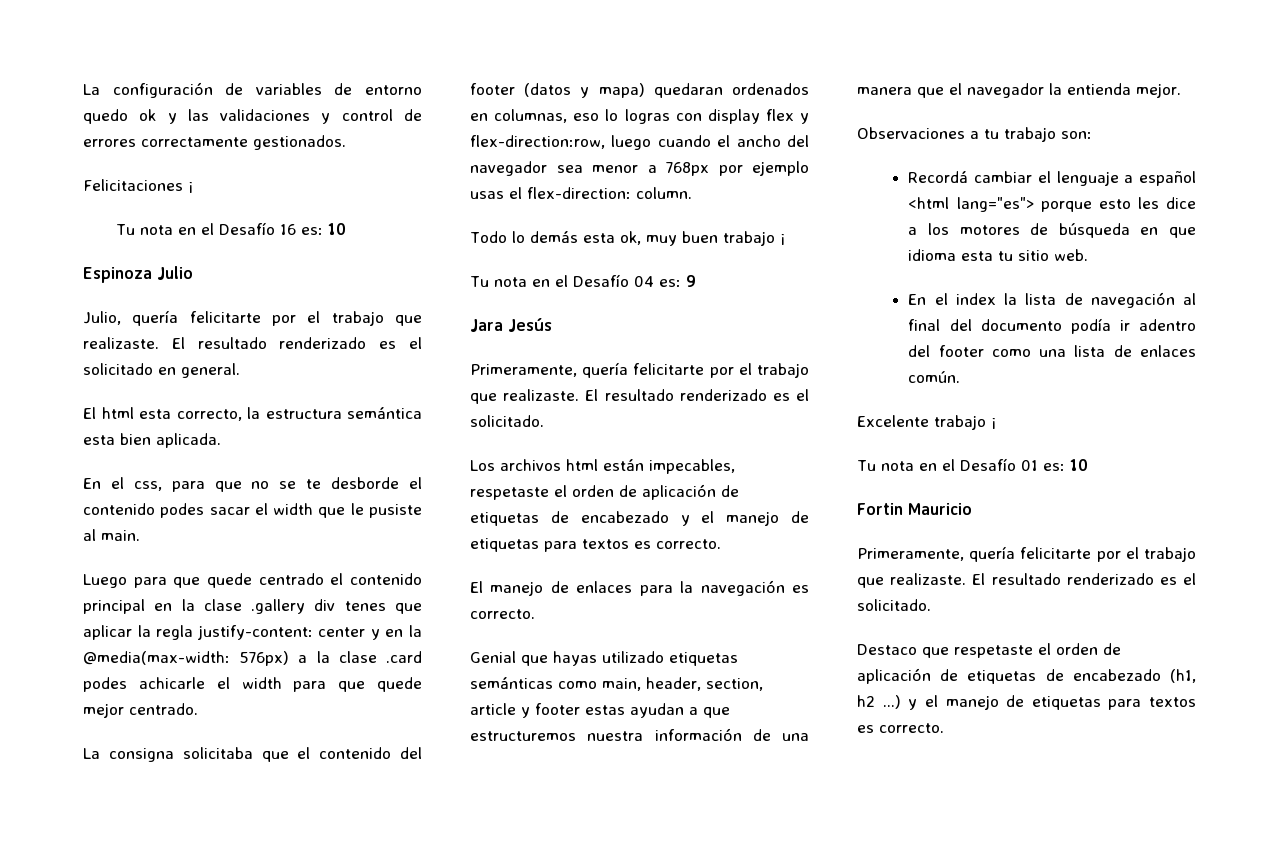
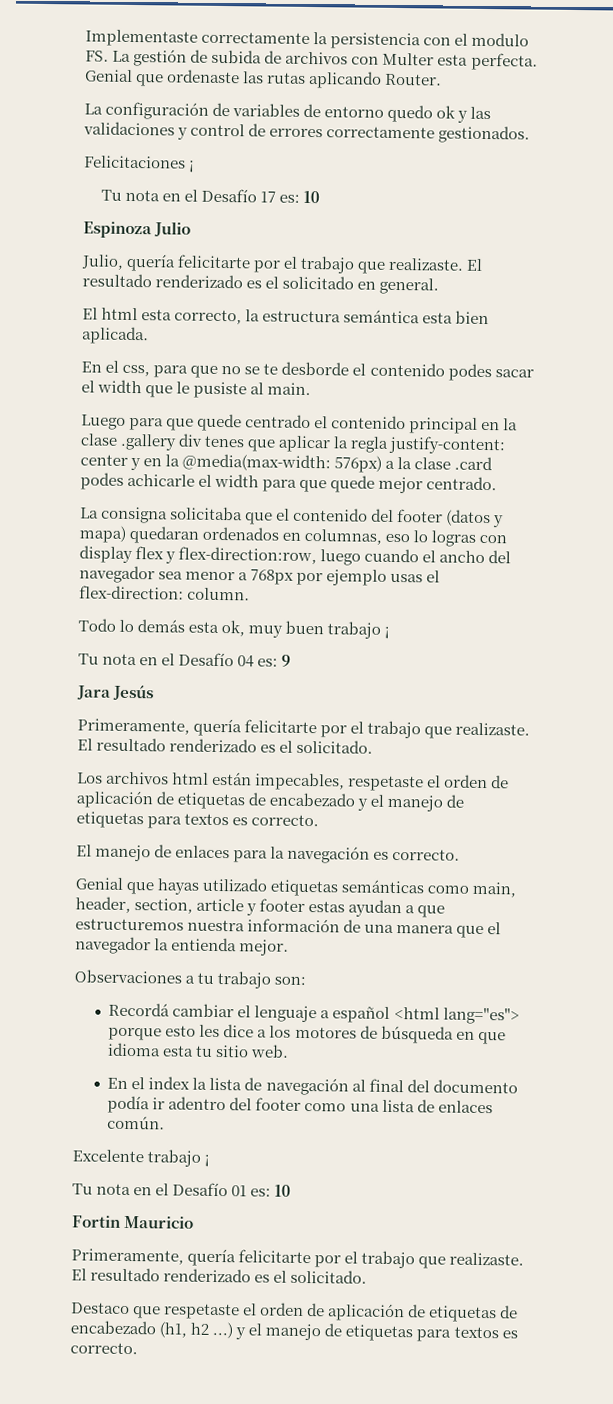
(83, 89) none -> [85,29,530,50] [85,48,538,71] [85,69,443,89] Implementaste correctamente la persistencia con el modulo FS. La gestión de subida de archivos con Multer esta perfecta. Genial que ordenaste las rutas aplicando Router. //
[279,224,296,235] 16 -> [259,191,276,203] 17

